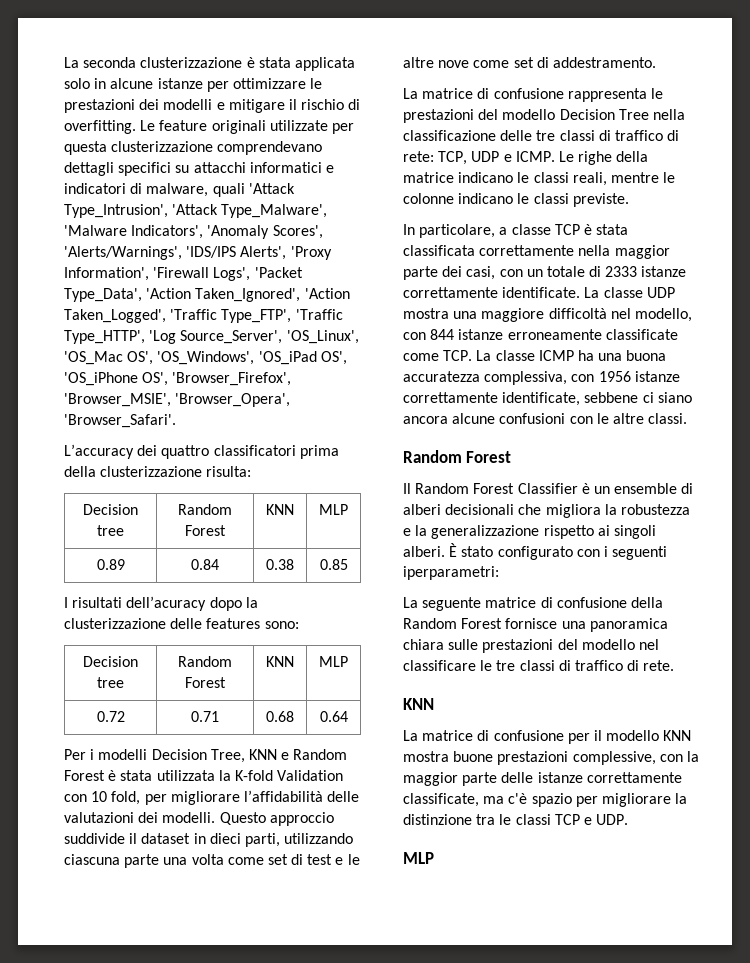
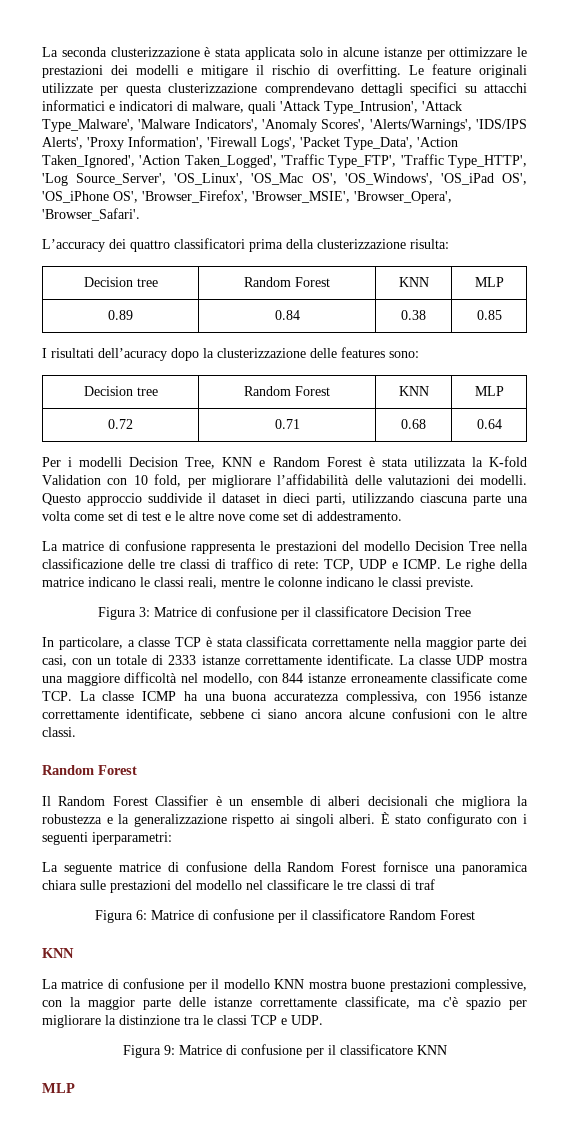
(629, 200) none -> [98,606,471,620] // Figura 3: Matrice di confusione per il classificatore Decision Tree
[574,660,675,671] traffico di rete. -> [415,879,435,890] [94,909,475,923] traf // Figura 6: Matrice di confusione per il classificatore Random Forest
(629, 819) none -> [122,1044,447,1058] // Figura 9: Matrice di confusione per il classificatore KNN

